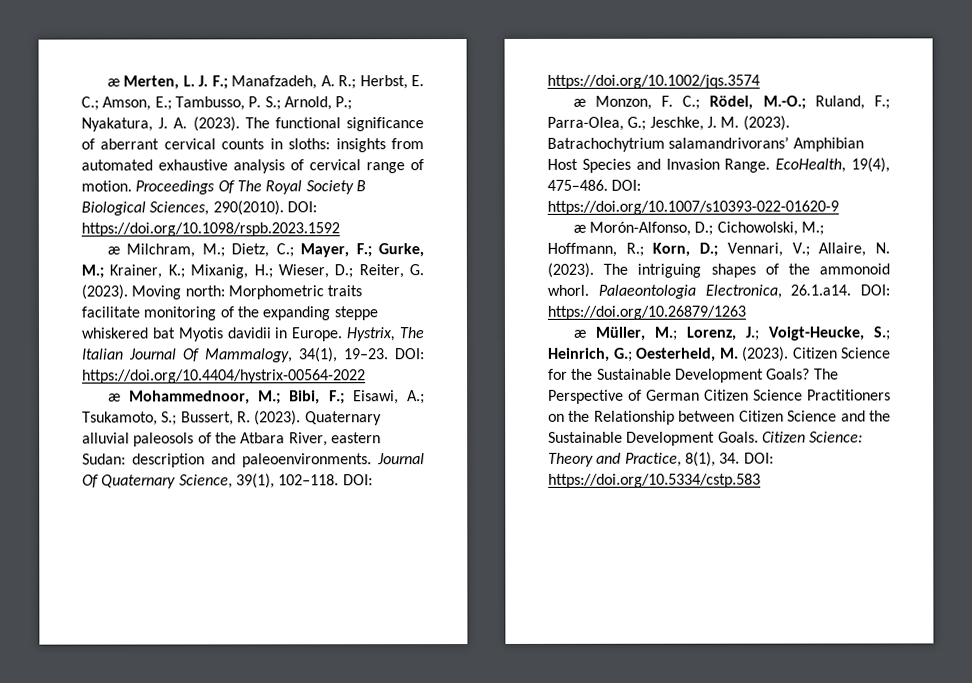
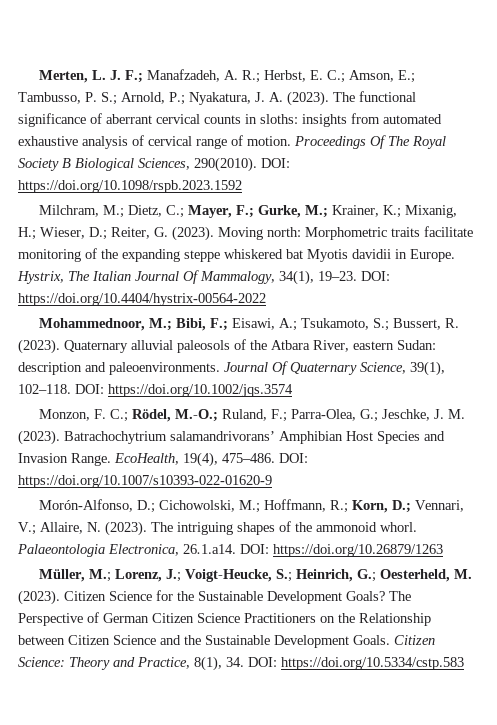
[106,78,120,87] æ -> (39, 76) none
[106,246,120,255] æ -> (242, 186) none
[107,393,121,402] æ -> (266, 299) none
[572,98,586,107] æ -> (293, 390) none
[572,224,586,233] æ -> (272, 481) none
[572,329,586,338] æ -> (443, 550) none

